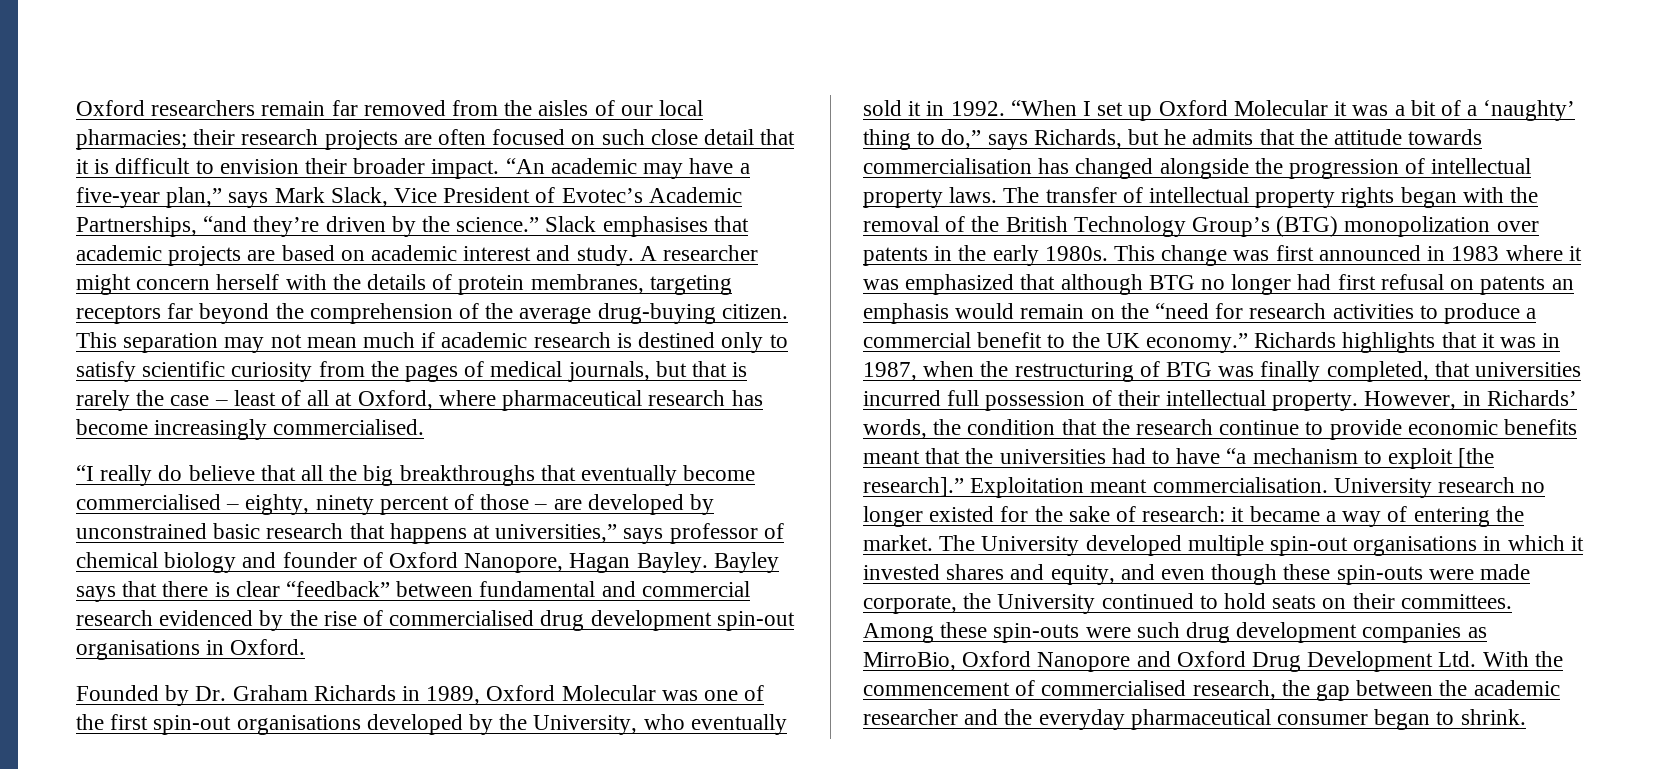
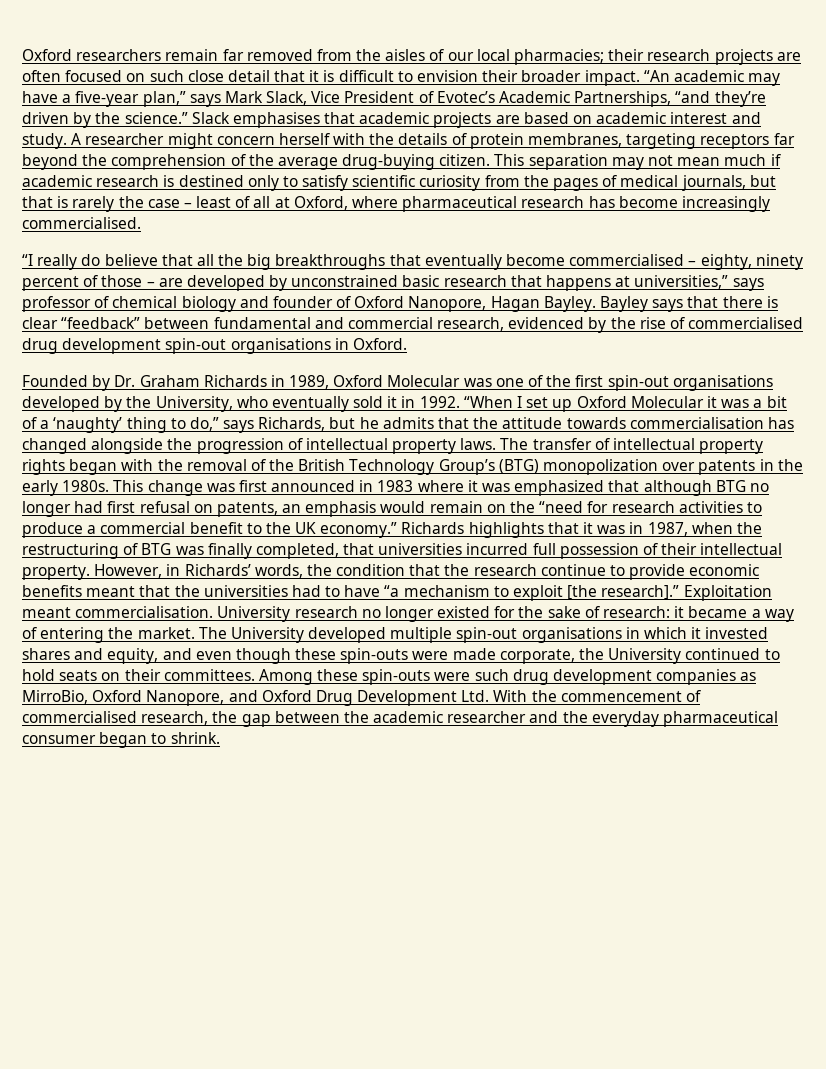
[76,610,153,626] research -> [437,317,505,331] research,
[1480,276,1546,295] patents -> [216,502,278,517] patents,
[1037,652,1131,672] Nanopore -> [146,690,225,706] Nanopore,

